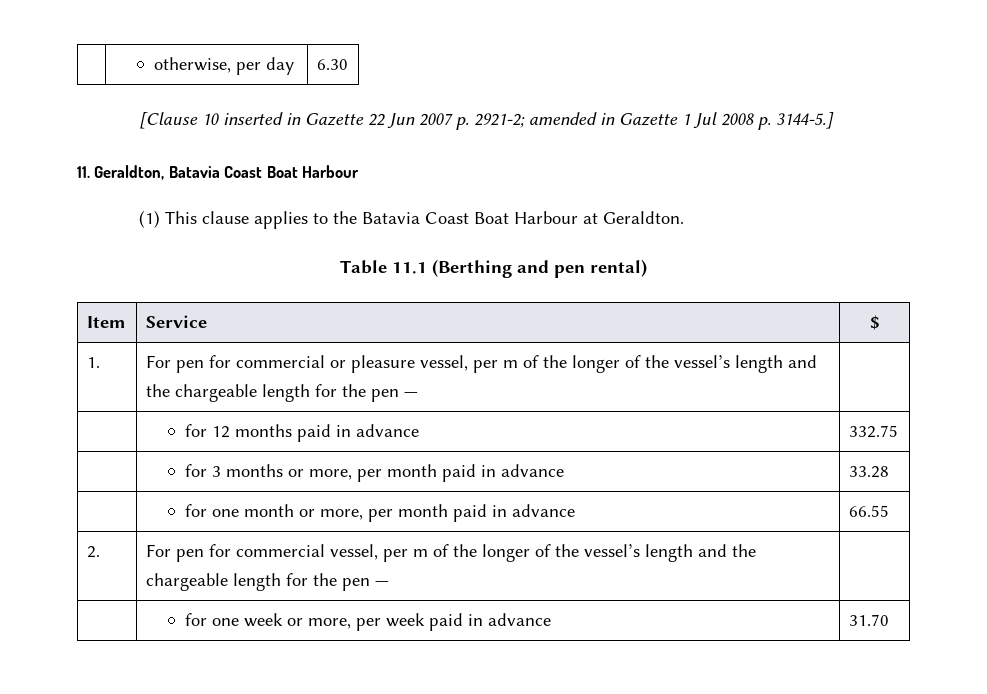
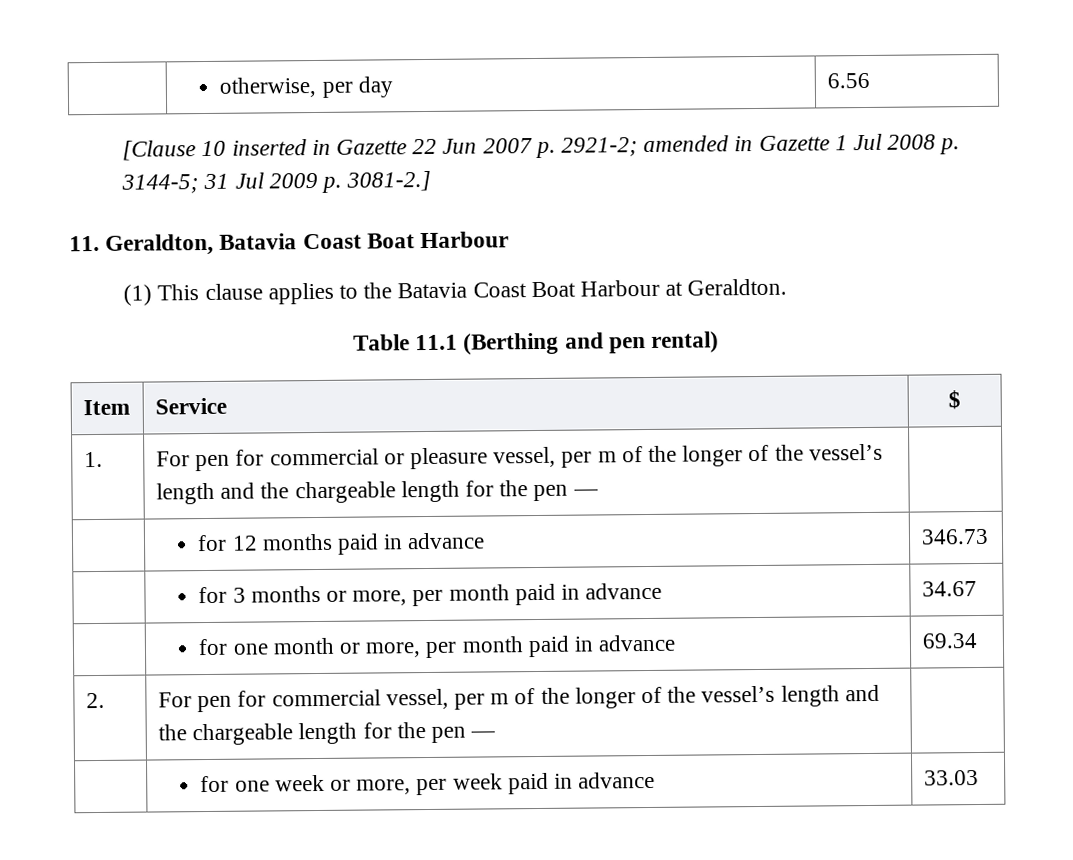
[316,59,348,70] 6.30 -> [826,72,870,89] 6.56
[776,112,835,129] 3144-5.] -> [121,170,432,194] 3144-5; 31 Jul 2009 p. 3081-2.]
[848,425,898,438] 332.75 -> [920,528,989,545] 346.73
[848,466,889,478] 33.28 -> [921,581,977,597] 34.67
[848,505,889,517] 66.55 -> [921,633,977,649] 69.34
[848,614,889,626] 31.70 -> [923,770,979,786] 33.03

